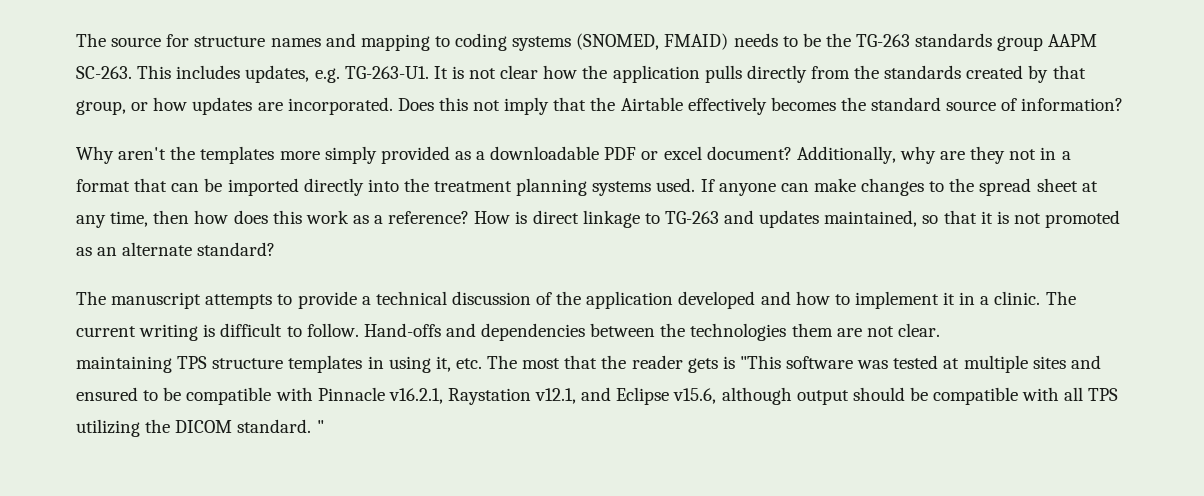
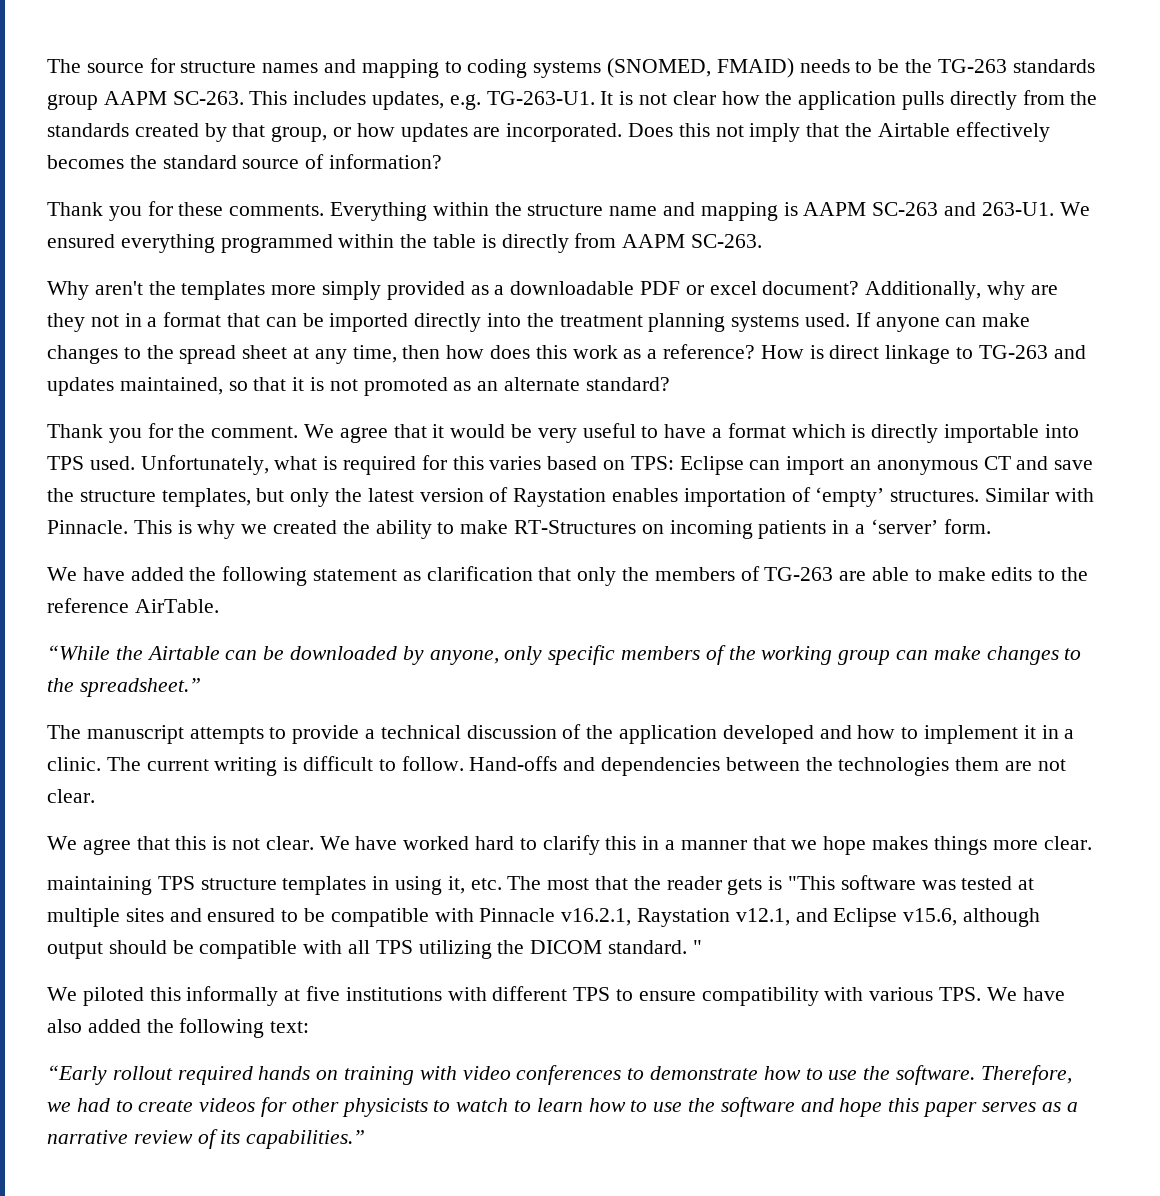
(1124, 104) none -> [47,201,1090,221] [47,233,763,253] // Thank you for these comments. Everything within the structure name and mapping is AAPM SC-263 and 263-U1. We ensured everything programmed within the table is directly from AAPM SC-263.
(276, 249) none -> [47,423,1079,443] [47,455,1094,475] [47,487,1094,507] [47,519,991,539] [47,566,1089,586] [47,598,219,613] [47,645,1082,665] [47,678,201,697] // Thank you for the comment. We agree that it would be very useful to have a format which is directly importable into TPS used. Unfortunately, what is required for this varies based on TPS: Eclipse can import an anonymous CT and save the structure templates, but only the latest version of Raystation enables importation of ‘empty’ structures. Similar with Pinnacle. This is why we created the ability to make RT-Structures on incoming patients in a ‘server’ form. // We have added the following statement as clarification that only the members of TG-263 are able to make edits to the reference AirTable. // “While the Airtable can be downloaded by anyone, only specific members of the working group can make changes to the spreadsheet.”
(940, 330) none -> [47,835,1092,855] // We agree that this is not clear. We have worked hard to clarify this in a manner that we hope makes things more clear.
(324, 426) none -> [47,986,1065,1006] [47,1018,310,1038] [47,1065,1072,1085] [47,1097,1078,1117] [47,1129,366,1149] // We piloted this informally at five institutions with different TPS to ensure compatibility with various TPS. We have also added the following text: // “Early rollout required hands on training with video conferences to demonstrate how to use the software. Therefore, we had to create videos for other physicists to watch to learn how to use the software and hope this paper serves as a narrative review of its capabilities.”

